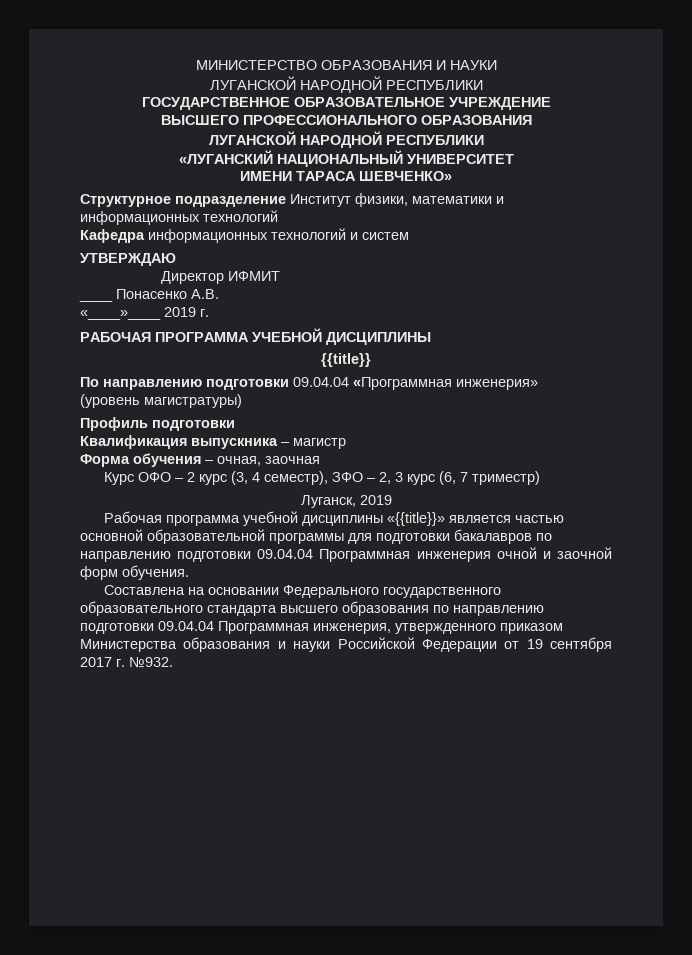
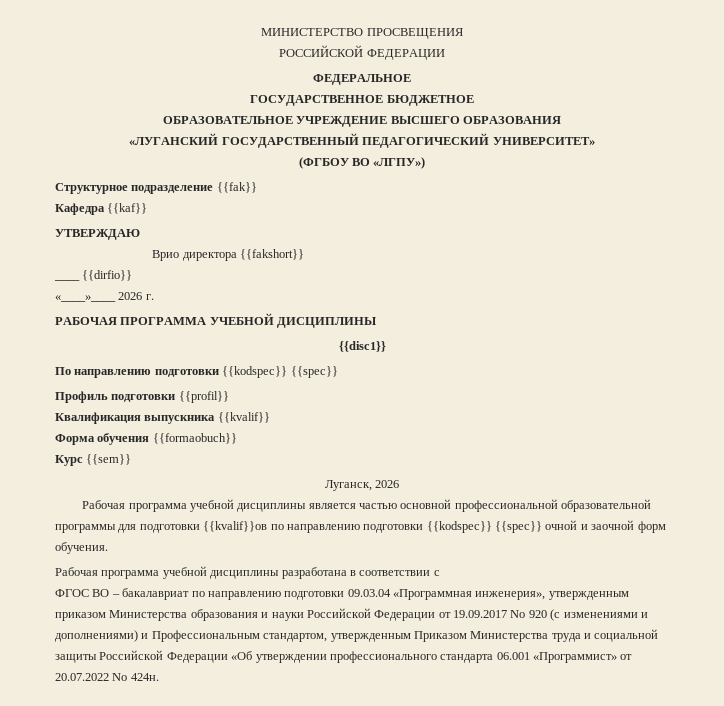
[320,60,497,70] [209,76,483,93] ОБРАЗОВАНИЯ И НАУКИ // ЛУГАНСКОЙ НАРОДНОЙ РЕСПУБЛИКИ -> [366,28,463,39] [279,45,445,60] [313,74,411,85] ПРОСВЕЩЕНИЯ // РОССИЙСКОЙ ФЕДЕРАЦИИ // ФЕДЕРАЛЬНОЕ
(290, 103) none -> [386,95,474,106] БЮДЖЕТНОЕ //
[160,115,417,125] // ВЫСШЕГО ПРОФЕССИОНАЛЬНОГО -> [390,116,460,124] ВЫСШЕГО
[208,131,484,148] [178,150,514,167] [240,171,452,181] [80,193,504,207] [80,210,278,225] [80,228,409,243] [80,253,176,266] [161,271,281,284] ЛУГАНСКОЙ НАРОДНОЙ РЕСПУБЛИКИ // «ЛУГАНСКИЙ НАЦИОНАЛЬНЫЙ УНИВЕРСИТЕТ // ИМЕНИ ТАРАСА ШЕВЧЕНКО» // Структурное подразделение Институт физики, математики и информационных технологий // Кафедра информационных технологий и систем // УТВЕРЖДАЮ // Директор ИФМИТ -> [129,133,595,148] [298,157,426,169] [55,182,257,194] [55,203,148,215] [55,229,140,240] [152,249,305,261] «ЛУГАНСКИЙ ГОСУДАРСТВЕННЫЙ ПЕДАГОГИЧЕСКИЙ УНИВЕРСИТЕТ» // (ФГБОУ ВО «ЛГПУ») // Структурное подразделение {{fak}} // Кафедра {{kaf}} // УТВЕРЖДАЮ // Врио директора {{fakshort}}
[116,289,219,299] Понасенко А.В. -> [82,270,133,281] {{dirfio}}
[164,307,196,317] 2019 -> [118,292,143,300] 2026
[321,353,371,367] {{title}} -> [338,341,386,352] {{disc1}}
[293,377,538,390] [80,394,242,408] 09.04.04 «Программная инженерия» // (уровень магистратуры) -> [222,366,338,378] {{kodspec}} {{spec}}
(235, 425) none -> [178,391,229,403] {{profil}}
[281,438,346,449] – магистр -> [217,412,270,423] {{kvalif}}
[205,456,320,466] [103,471,540,485] – очная, заочная // Курс ОФО – 2 курс (3, 4 семестр), ЗФО – 2, 3 курс (6, 7 триместр) -> [152,433,237,444] [55,454,132,466] {{formaobuch}} // Курс {{sem}}
[359,495,392,505] [103,511,445,526] 2019 // Рабочая программа учебной дисциплины «{{title}}» -> [375,480,400,488] [82,499,307,512] 2026 // Рабочая программа учебной дисциплины
(143, 535) none -> [454,499,558,512] профессиональной
[454,529,552,544] [80,549,491,562] бакалавров по направлению подготовки 09.04.04 Программная инженерия -> [203,521,542,533] {{kvalif}}ов по направлению подготовки {{kodspec}} {{spec}}
[103,585,501,598] [80,601,544,616] [80,621,496,634] Составлена на основании Федерального государственного образовательного стандарта высшего образования по направлению подготовки 09.04.04 Программная инженерия, утвержденного -> [55,566,440,579] [55,588,629,600] Рабочая программа учебной дисциплины разработана в соответствии с // ФГОС ВО – бакалавриат по направлению подготовки 09.03.04 «Программная инженерия», утвержденным
[526,637,612,652] [80,657,173,668] 19 сентября 2017 г. №932. -> [453,609,648,621] [55,629,659,642] [55,650,633,663] [55,673,159,681] 19.09.2017 No 920 (с изменениями и дополнениями) и Профессиональным стандартом, утвержденным Приказом Министерства труда и социальной защиты Российской Федерации «Об утверждении профессионального стандарта 06.001 «Программист» от 20.07.2022 No 424н.

